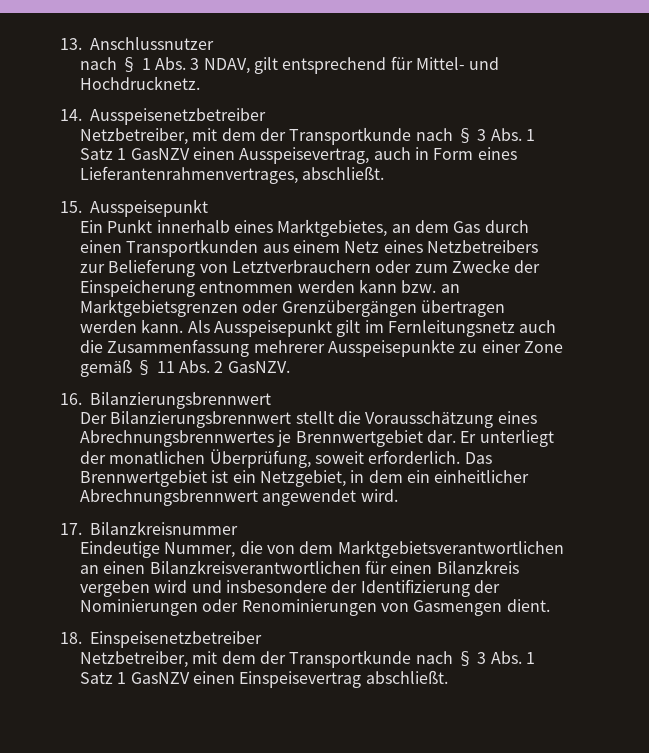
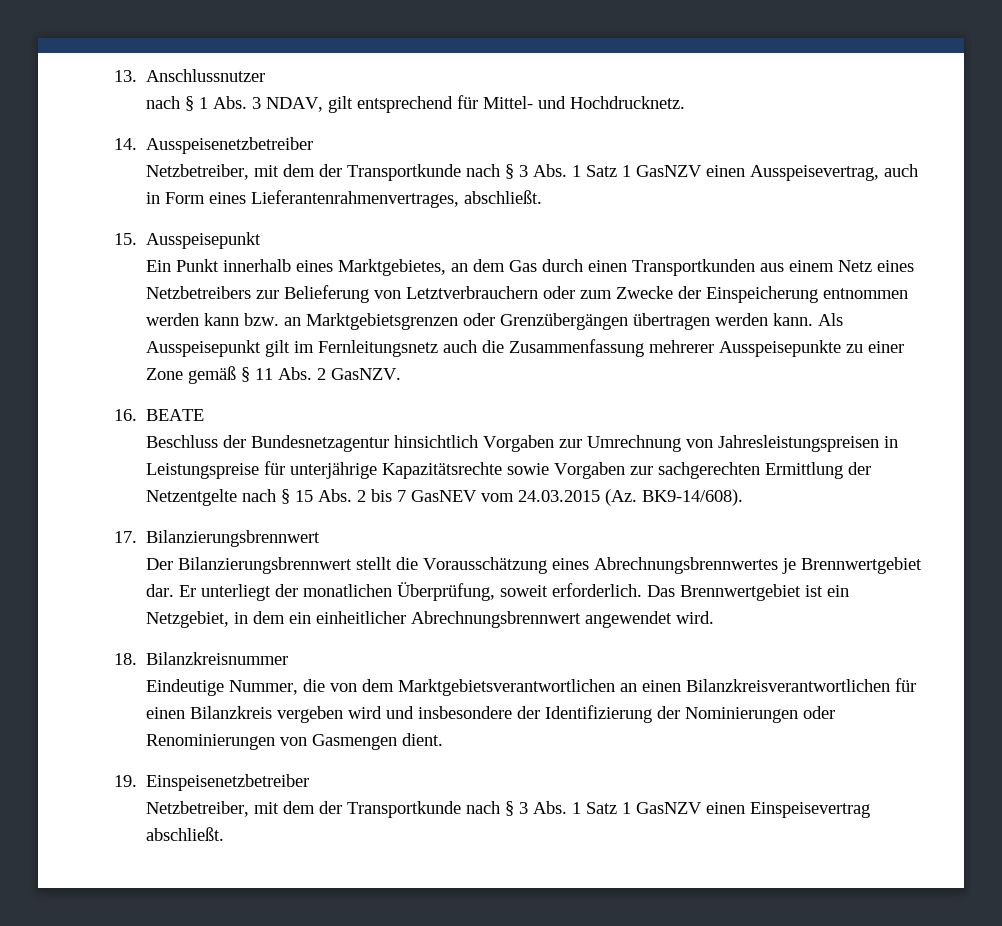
(82, 399) none -> [146,409,205,421] [146,435,899,452] [146,461,872,479] [146,489,744,506] [114,531,137,543] BEATE // Beschluss der Bundesnetzagentur hinsichtlich Vorgaben zur Umrechnung von Jahresleistungspreisen in Leistungspreise für unterjährige Kapazitätsrechte sowie Vorgaben zur sachgerechten Ermittlung der Netzentgelte nach § 15 Abs. 2 bis 7 GasNEV vom 24.03.2015 (Az. BK9-14/608). // 17.
[60,523,82,535] 17. -> [114,653,137,665] 18.
[60,632,82,644] 18. -> [114,775,137,787] 19.

